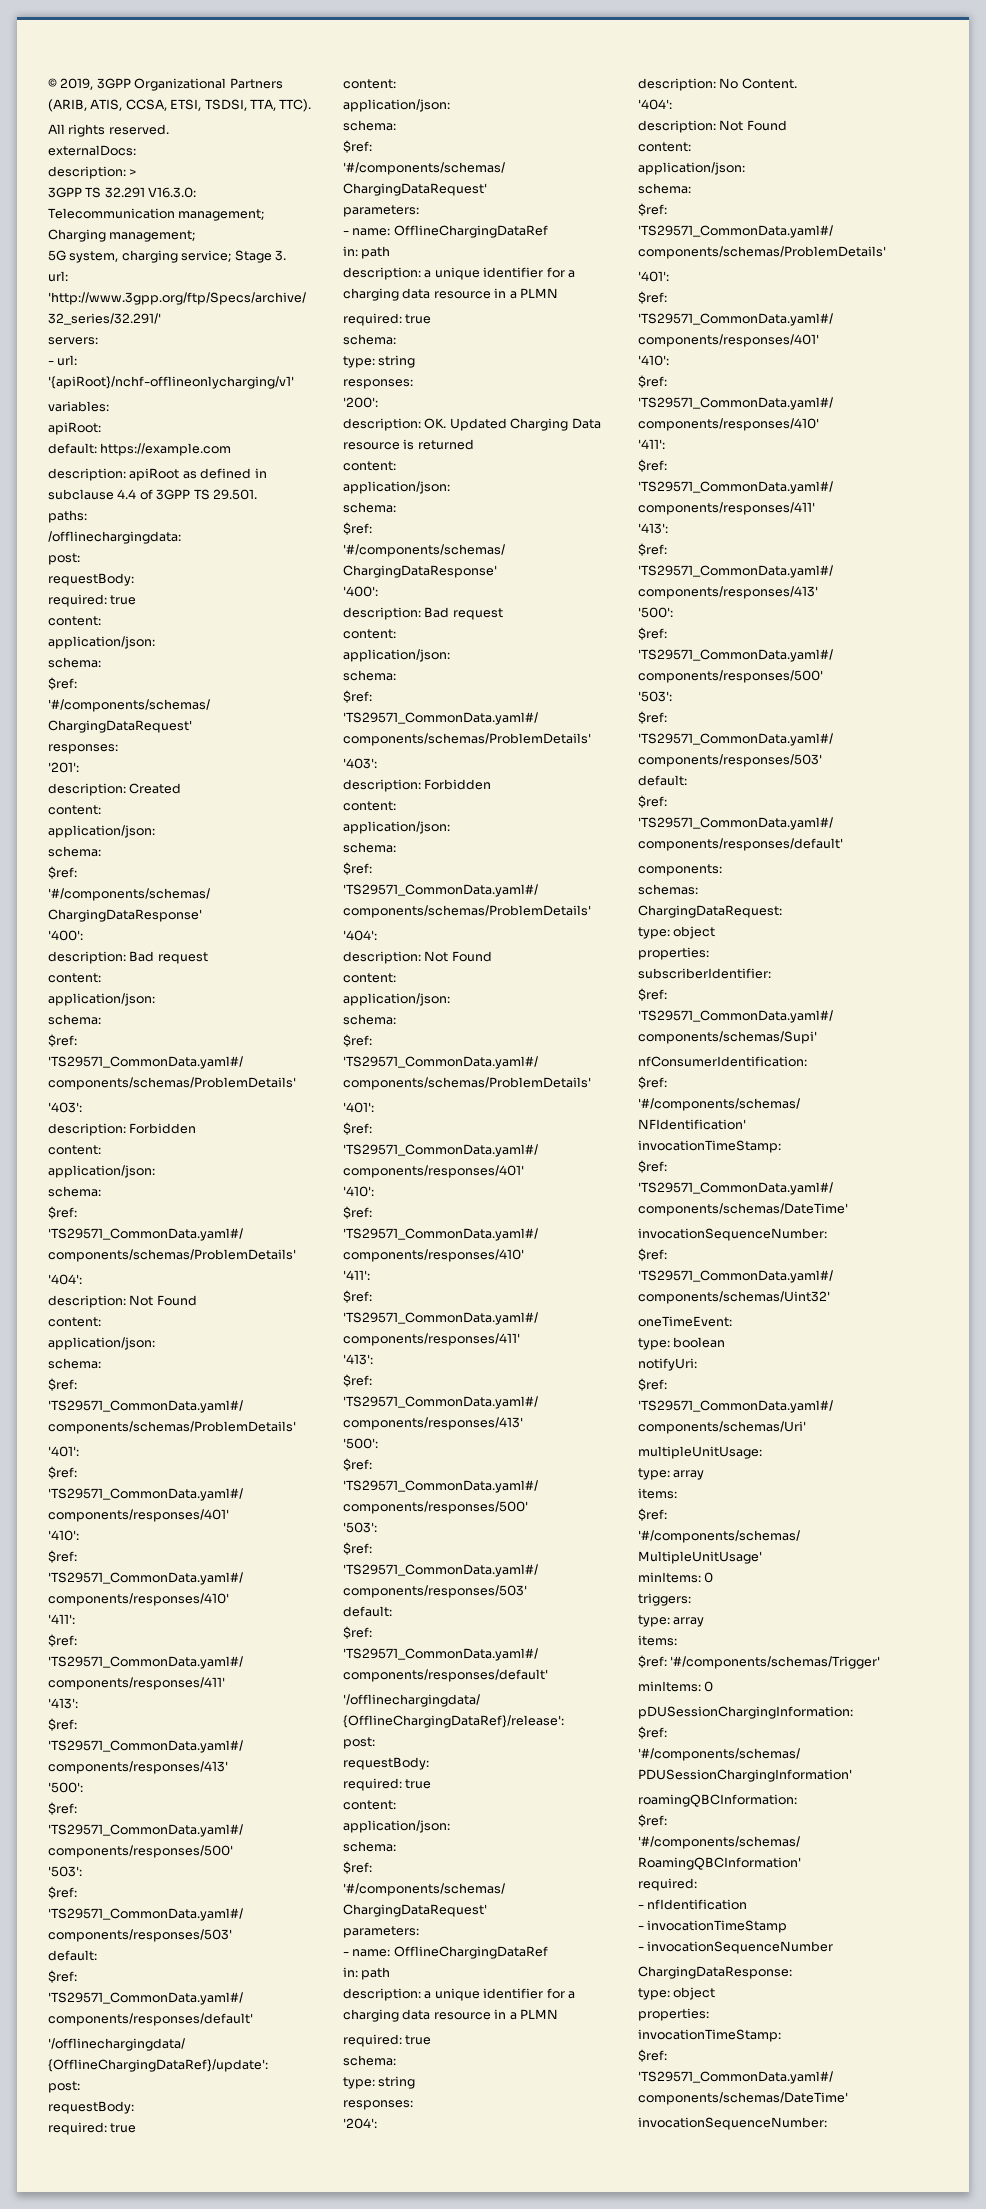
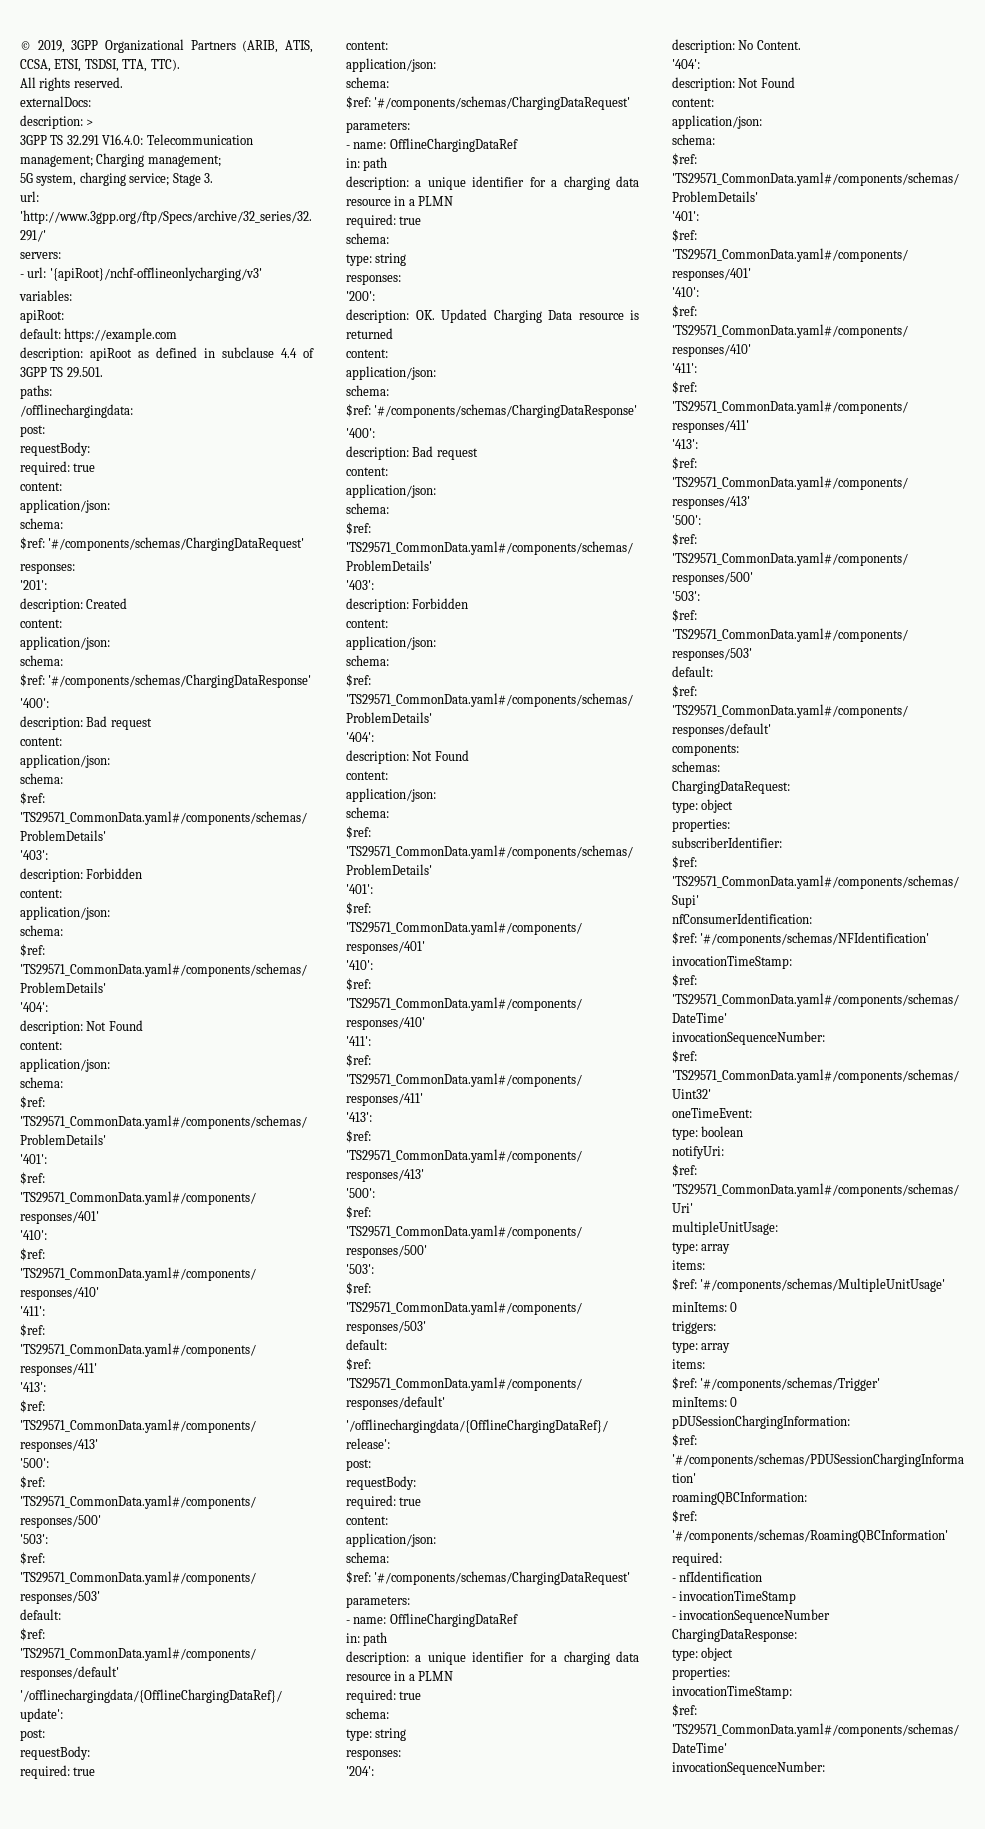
[148,187,197,198] V16.3.0: -> [102,134,144,145] V16.4.0:
[48,376,294,389] '{apiRoot}/nchf-offlineonlycharging/v1' -> [49,267,262,281] '{apiRoot}/nchf-offlineonlycharging/v3'

